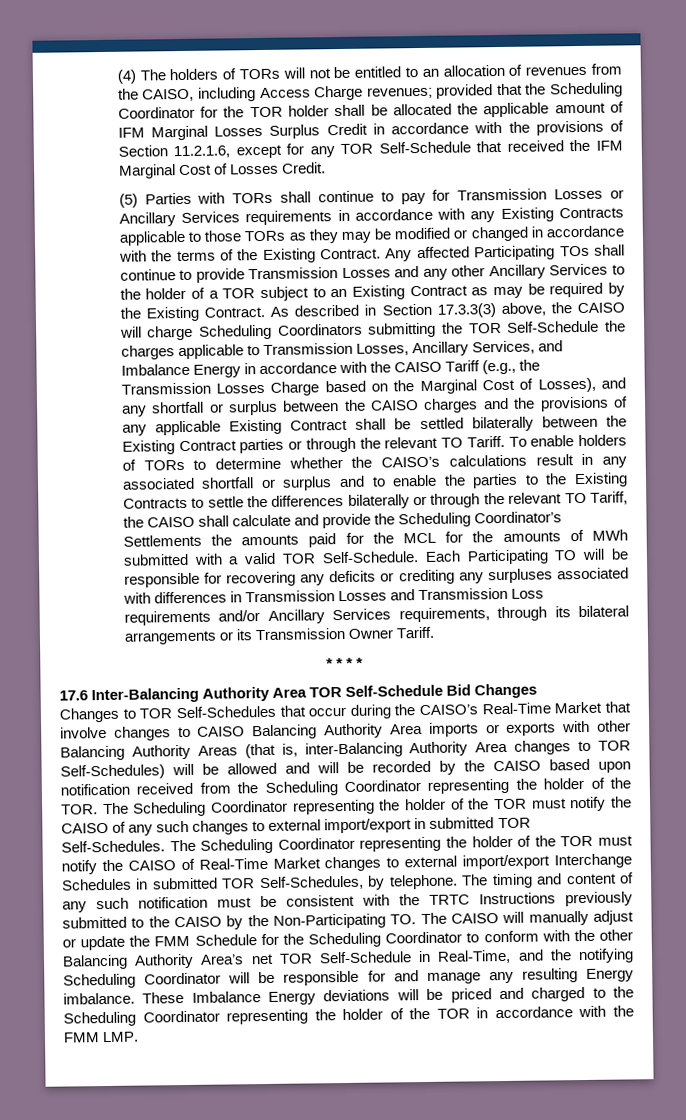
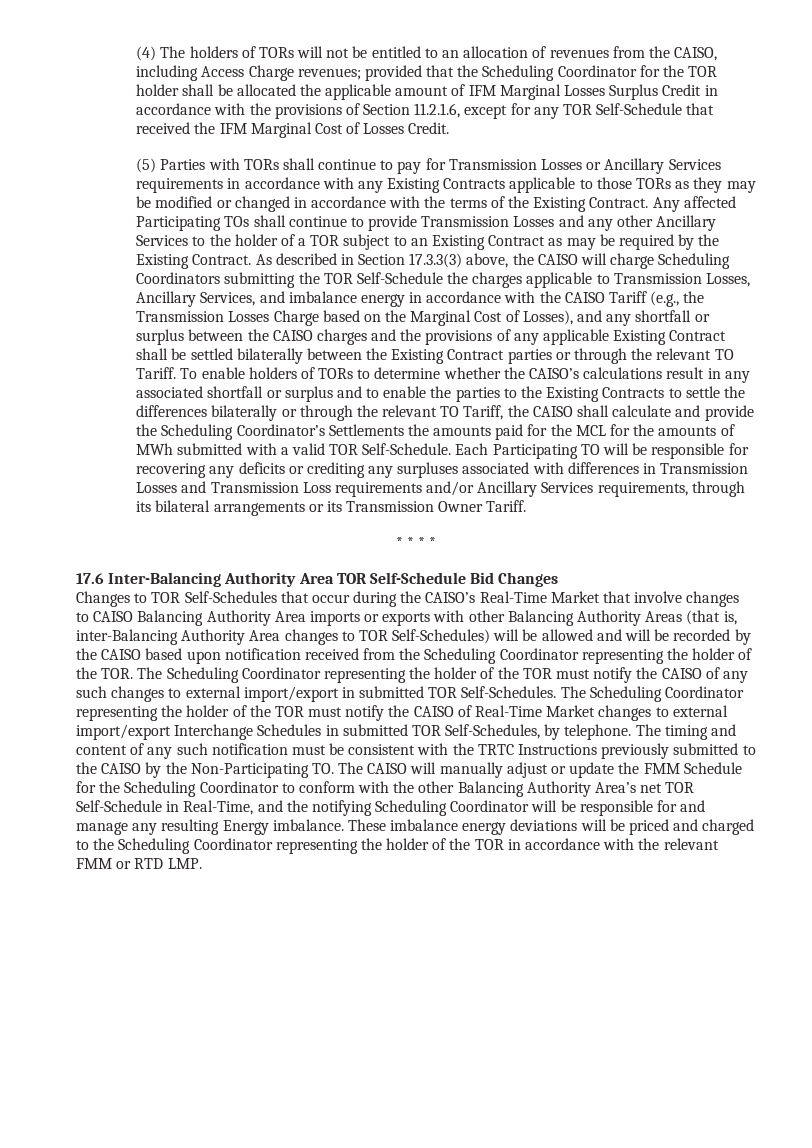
[120,363,241,378] Imbalance Energy -> [288,291,405,307] imbalance energy
[191,991,317,1005] Imbalance Energy -> [390,819,507,835] imbalance energy
[63,1032,100,1043] FMM -> [663,838,719,850] [76,858,164,869] relevant FMM or RTD

